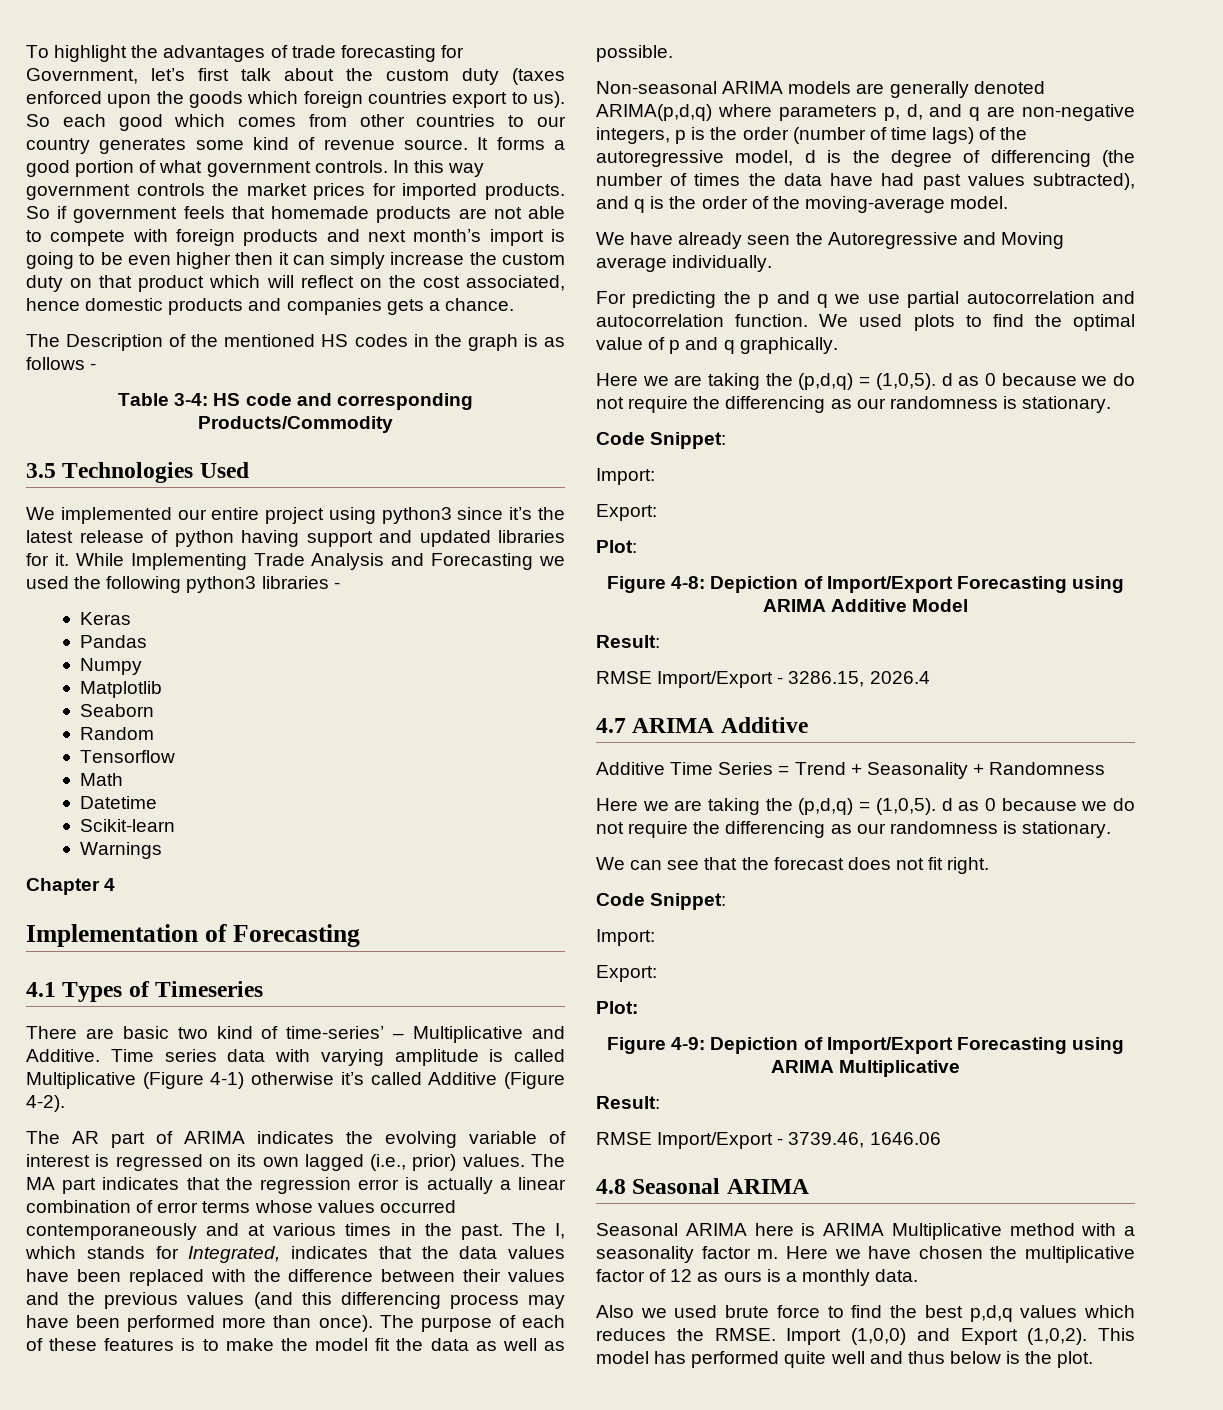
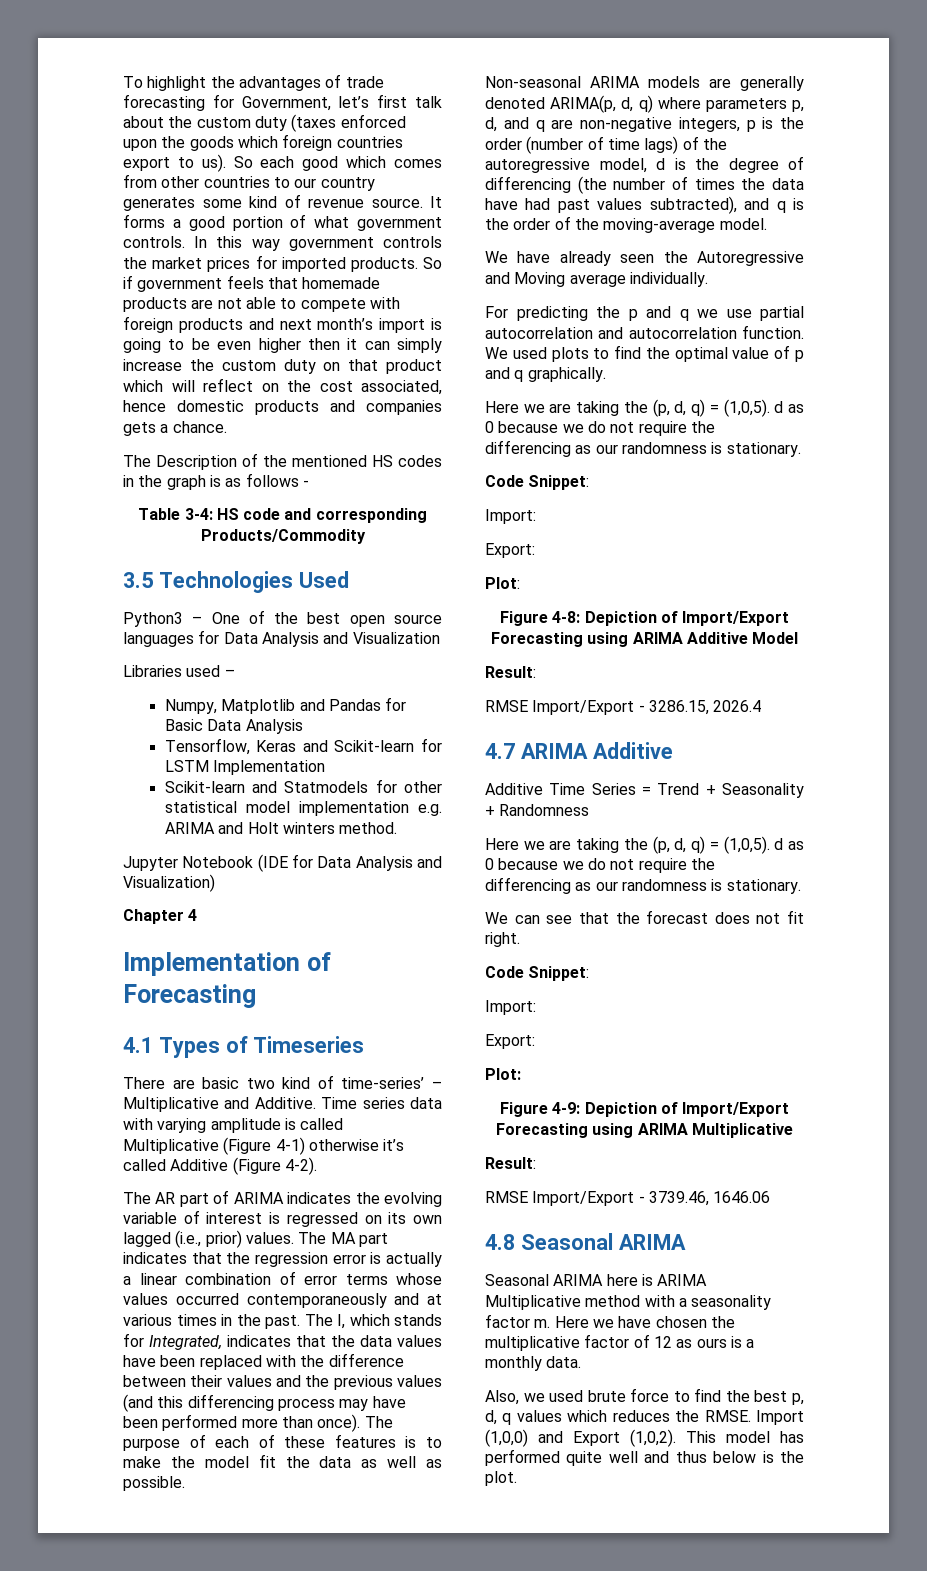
[26,507,565,524] [26,530,565,547] [26,553,565,570] [26,576,340,593] [79,612,131,625] [79,635,147,648] [79,658,142,675] [79,681,162,698] [79,704,154,717] [79,727,154,740] [79,750,175,763] [79,773,123,786] [79,796,157,809] [79,819,175,832] [79,842,162,859] We implemented our entire project using python3 since it’s the latest release of python having support and updated libraries for it. While Implementing Trade Analysis and Forecasting we used the following python3 libraries - // Keras // Pandas // Numpy // Matplotlib // Seaborn // Random // Tensorflow // Math // Datetime // Scikit-learn // Warnings -> [123,610,442,627] [123,630,440,647] [123,665,235,677] [164,697,407,714] [164,719,303,734] [164,738,442,755] [164,760,326,775] [164,779,442,793] [164,801,442,816] [164,822,398,834] [123,854,442,872] [123,874,215,892] Python3 – One of the best open source languages for Data Analysis and Visualization // Libraries used – // Numpy, Matplotlib and Pandas for Basic Data Analysis // Tensorflow, Keras and Scikit-learn for LSTM Implementation // Scikit-learn and Statmodels for other statistical model implementation e.g. ARIMA and Holt winters method. // Jupyter Notebook (IDE for Data Analysis and Visualization)
[596,104,712,121] ARIMA(p,d,q) -> [550,95,653,113] ARIMA(p, d, q)
[798,373,854,390] (p,d,q) -> [652,399,706,417] (p, d, q)
[798,798,854,815] (p,d,q) -> [652,836,706,854] (p, d, q)
[596,1305,634,1318] Also -> [485,1390,519,1405] Also,
[969,1305,1013,1322] p,d,q -> [792,1393,804,1405] [485,1410,512,1425] p, d, q

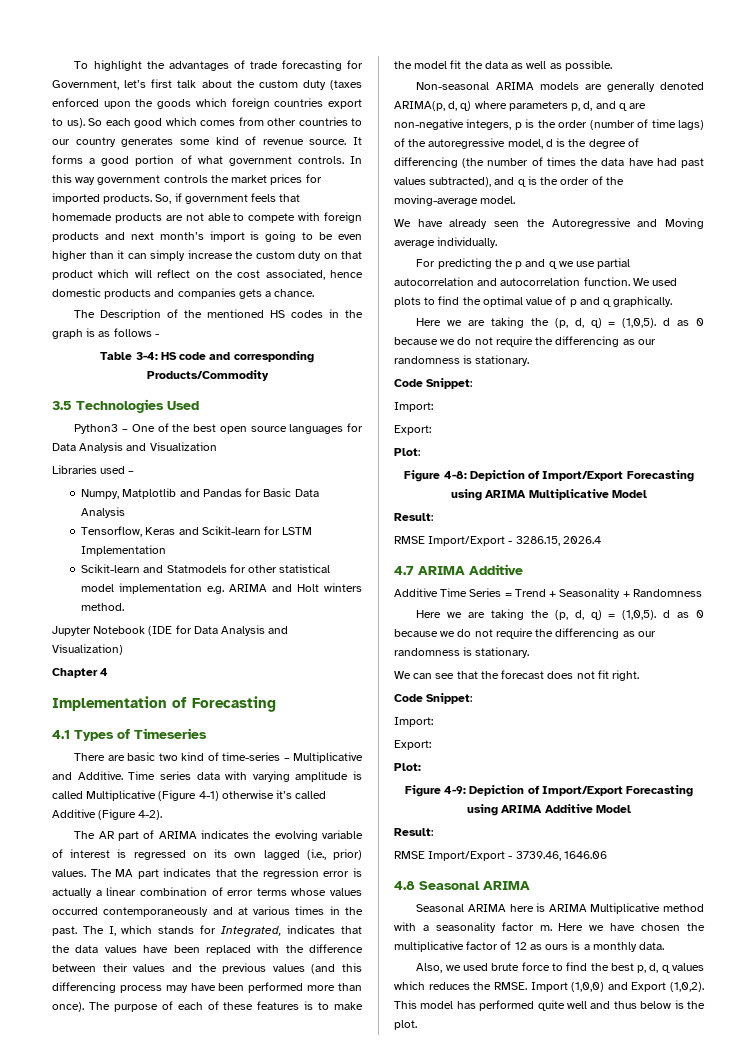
[423,257,443,269] So -> [155,194,172,204] So,
[307,338,340,350] then -> [89,251,114,259] than
[341,1077,425,1089] time-series’ -> [222,752,281,761] time-series
[686,632,748,644] Additive -> [528,489,609,500] Multiplicative
[691,1123,793,1138] Multiplicative -> [544,804,631,813] Additive Model

